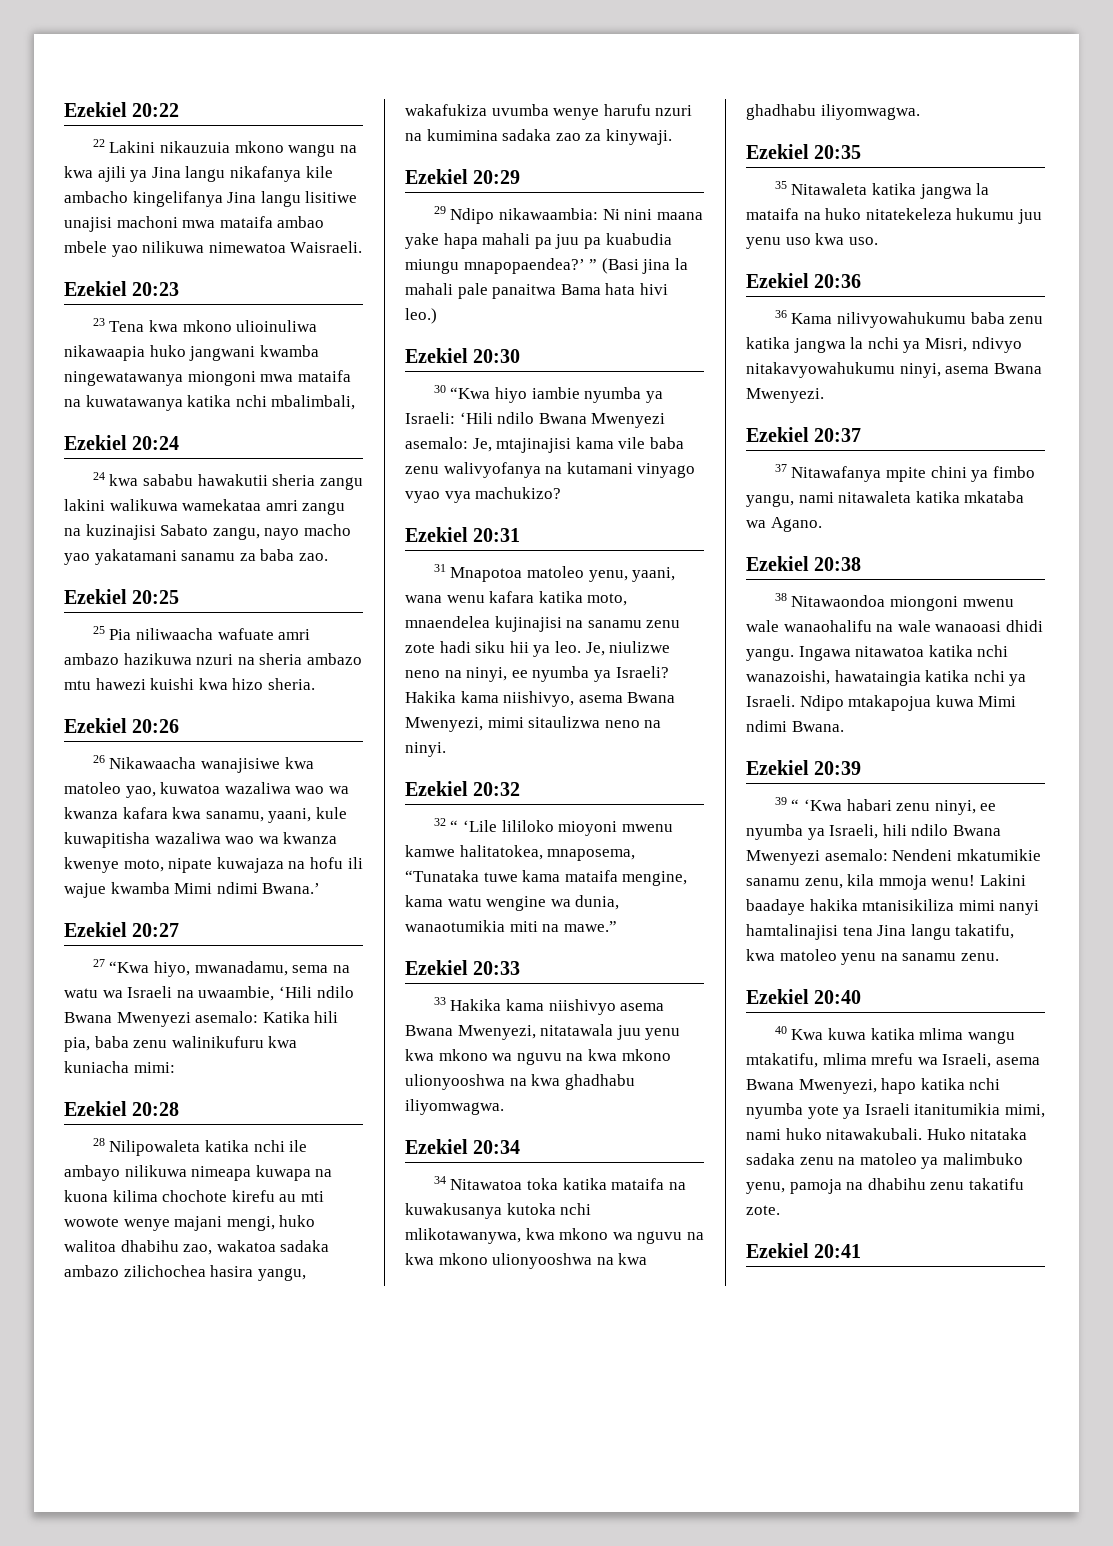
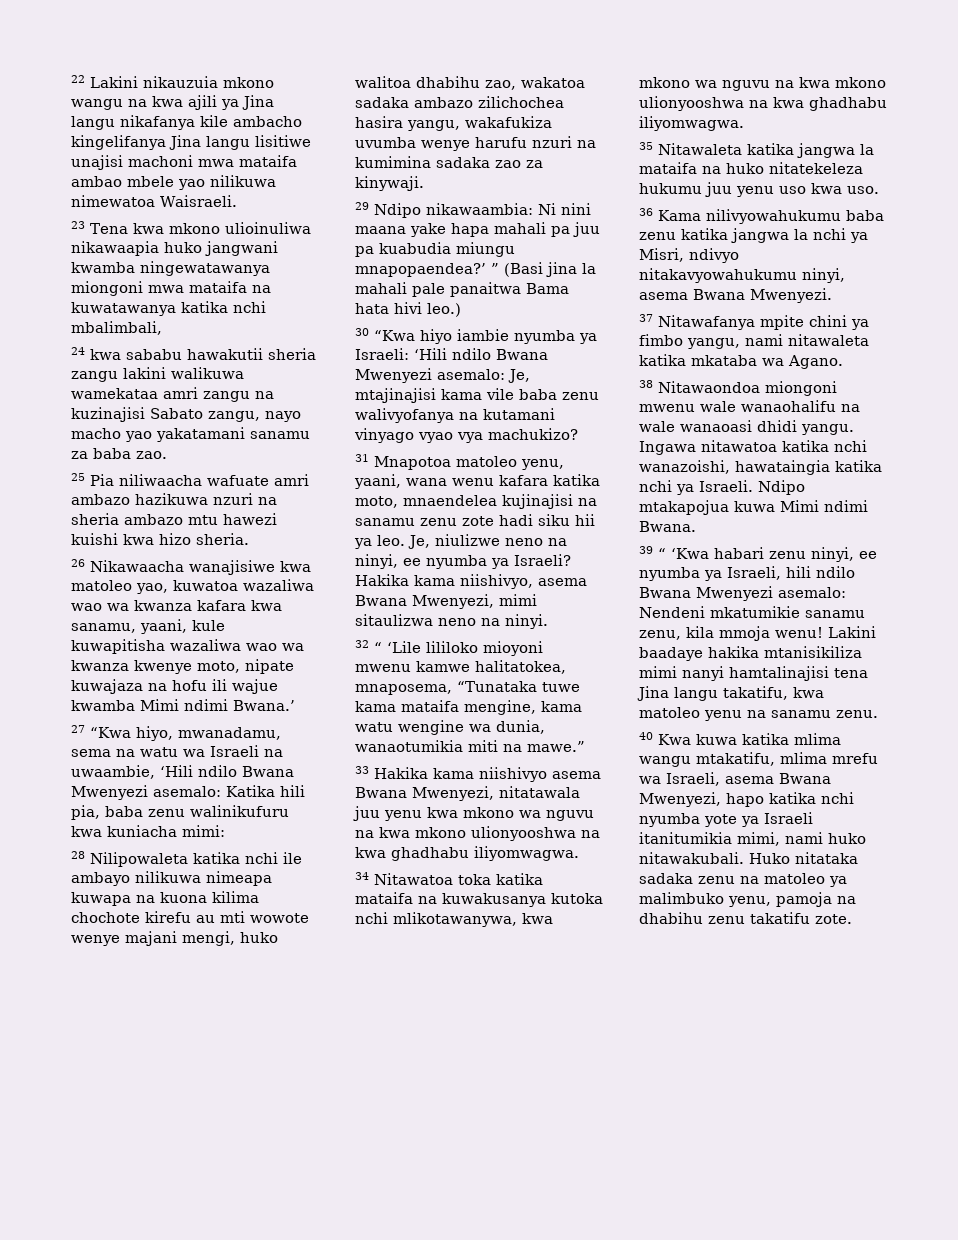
[64,102,180,117] Ezekiel 20:22 // -> (71, 79) none
[64,281,180,296] // Ezekiel 20:23 -> (237, 201) none
[64,435,180,450] // Ezekiel 20:24 -> (162, 328) none
[64,589,180,604] // Ezekiel 20:25 -> (167, 455) none
[64,718,180,733] // Ezekiel 20:26 -> (249, 539) none
[64,922,180,937] // Ezekiel 20:27 -> (295, 705) none
[64,1101,180,1116] // Ezekiel 20:28 -> (225, 831) none
[405,169,521,184] // Ezekiel 20:29 -> (424, 183) none
[405,348,521,363] // Ezekiel 20:30 -> (461, 310) none
[405,527,521,542] // Ezekiel 20:31 -> (578, 434) none
[405,781,521,796] // Ezekiel 20:32 -> (548, 621) none
[405,960,521,975] // Ezekiel 20:33 -> (585, 746) none
[405,1139,521,1154] // Ezekiel 20:34 -> (579, 853) none
[746,144,862,159] // Ezekiel 20:35 -> (744, 123) none
[746,273,862,288] // Ezekiel 20:36 -> (879, 190) none
[746,427,862,442] // Ezekiel 20:37 -> (832, 295) none
[746,556,862,571] // Ezekiel 20:38 -> (843, 362) none
[746,760,862,775] // Ezekiel 20:39 -> (696, 526) none
[746,989,862,1004] // Ezekiel 20:40 -> (878, 714) none
[746,1243,862,1258] // Ezekiel 20:41 -> (852, 919) none

